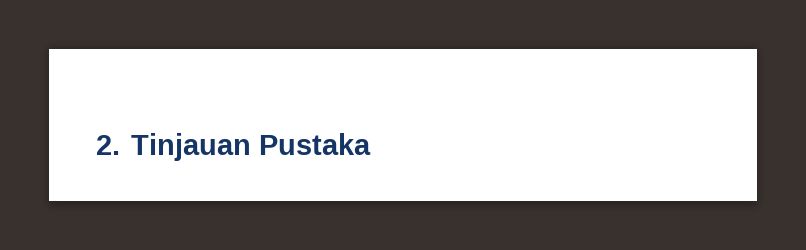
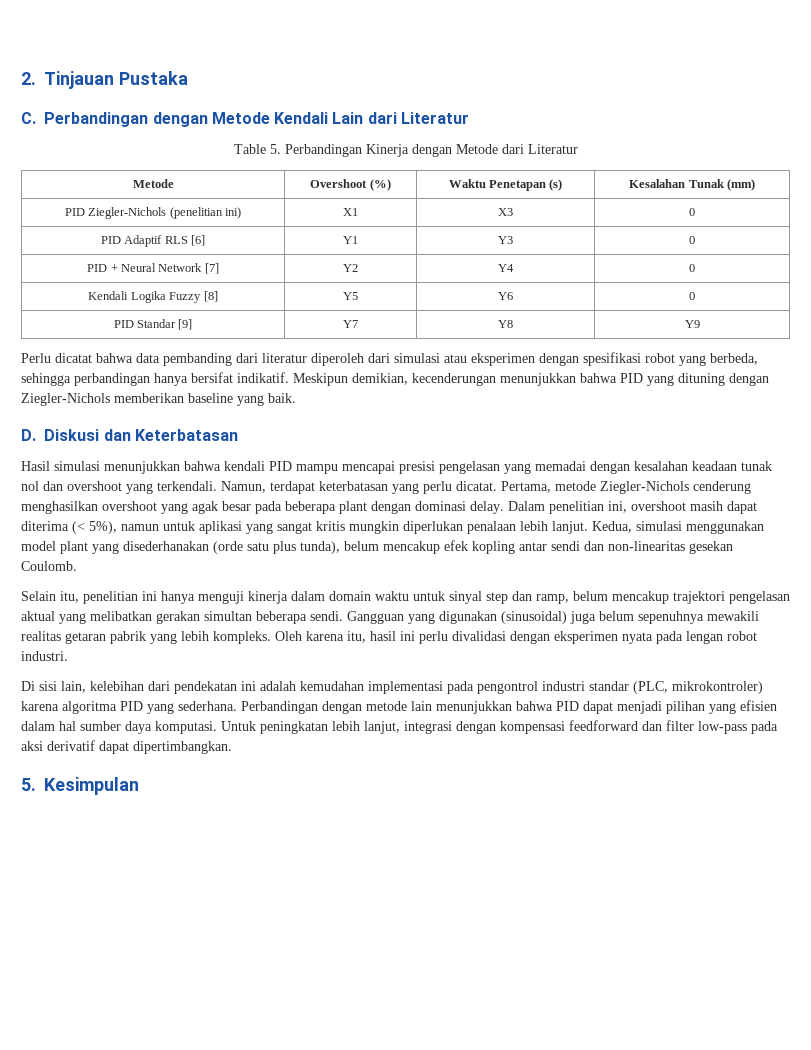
(371, 144) none -> [21,112,470,127] [233,144,578,157] [132,179,174,188] [310,179,391,191] [448,179,563,191] [629,179,755,191] [64,207,242,219] [343,208,358,216] [498,208,513,216] [689,208,695,216] [100,235,206,247] [343,236,358,244] [498,236,513,244] [689,236,695,244] [87,263,219,274] [343,264,358,272] [498,264,514,272] [689,264,695,272] [88,291,218,303] [343,292,358,300] [498,292,513,300] [689,292,695,300] [113,319,193,330] [343,320,358,328] [498,320,513,328] [684,320,700,328] [21,352,758,366] [21,372,769,386] [21,393,296,406] [21,429,238,441] [21,461,772,474] [21,481,751,494] [21,501,757,514] [21,521,764,534] [21,540,733,554] [21,561,77,571] [21,591,790,604] [21,611,759,624] [21,631,757,644] [21,651,68,661] [21,681,763,694] [21,700,777,714] [21,720,778,734] [21,740,232,754] [21,777,140,795] // C. Perbandingan dengan Metode Kendali Lain dari Literatur // Table 5. Perbandingan Kinerja dengan Metode dari Literatur // Metode | Overshoot (%) | Waktu Penetapan (s) | Kesalahan Tunak (mm) // PID Ziegler-Nichols (penelitian ini) | X1 | X3 | 0 // PID Adaptif RLS [6] | Y1 | Y3 | 0 // PID + Neural Network [7] | Y2 | Y4 | 0 // Kendali Logika Fuzzy [8] | Y5 | Y6 | 0 // PID Standar [9] | Y7 | Y8 | Y9 // Perlu dicatat bahwa data pembanding dari literatur diperoleh dari simulasi atau eksperimen dengan spesifikasi robot yang berbeda, sehingga perbandingan hanya bersifat indikatif. Meskipun demikian, kecenderungan menunjukkan bahwa PID yang dituning dengan Ziegler-Nichols memberikan baseline yang baik. // D. Diskusi dan Keterbatasan // Hasil simulasi menunjukkan bahwa kendali PID mampu mencapai presisi pengelasan yang memadai dengan kesalahan keadaan tunak nol dan overshoot yang terkendali. Namun, terdapat keterbatasan yang perlu dicatat. Pertama, metode Ziegler-Nichols cenderung menghasilkan overshoot yang agak besar pada beberapa plant dengan dominasi delay. Dalam penelitian ini, overshoot masih dapat diterima (< 5%), namun untuk aplikasi yang sangat kritis mungkin diperlukan penalaan lebih lanjut. Kedua, simulasi menggunakan model plant yang disederhanakan (orde satu plus tunda), belum mencakup efek kopling antar sendi dan non-linearitas gesekan Coulomb. // Selain itu, penelitian ini hanya menguji kinerja dalam domain waktu untuk sinyal step dan ramp, belum mencakup trajektori pengelasan aktual yang melibatkan gerakan simultan beberapa sendi. Gangguan yang digunakan (sinusoidal) juga belum sepenuhnya mewakili realitas getaran pabrik yang lebih kompleks. Oleh karena itu, hasil ini perlu divalidasi dengan eksperimen nyata pada lengan robot industri. // Di sisi lain, kelebihan dari pendekatan ini adalah kemudahan implementasi pada pengontrol industri standar (PLC, mikrokontroler) karena algoritma PID yang sederhana. Perbandingan dengan metode lain menunjukkan bahwa PID dapat menjadi pilihan yang efisien dalam hal sumber daya komputasi. Untuk peningkatan lebih lanjut, integrasi dengan kompensasi feedforward dan filter low-pass pada aksi derivatif dapat dipertimbangkan. // 5. Kesimpulan

